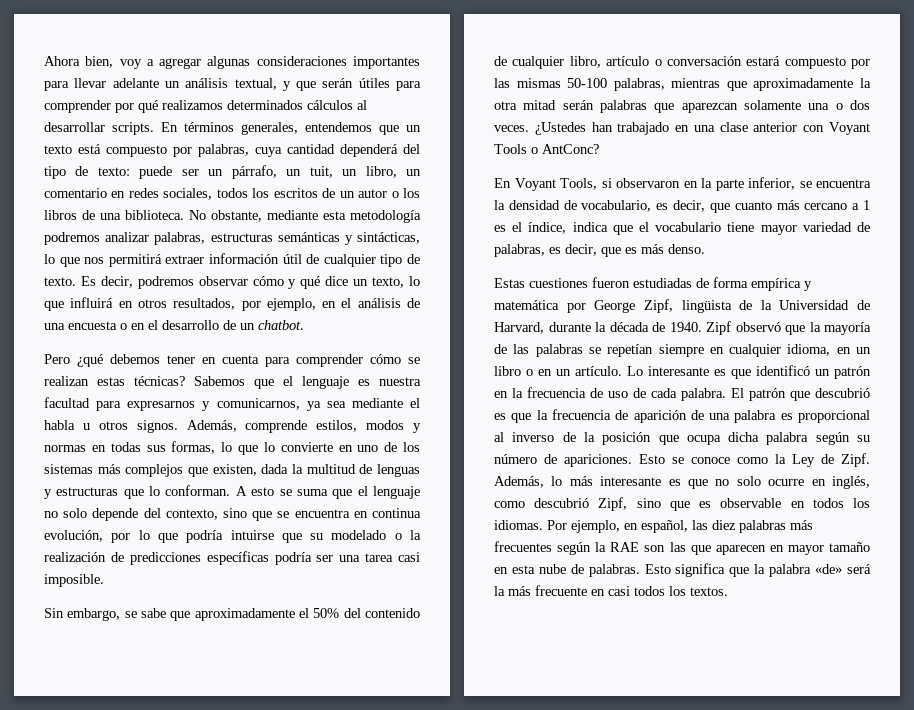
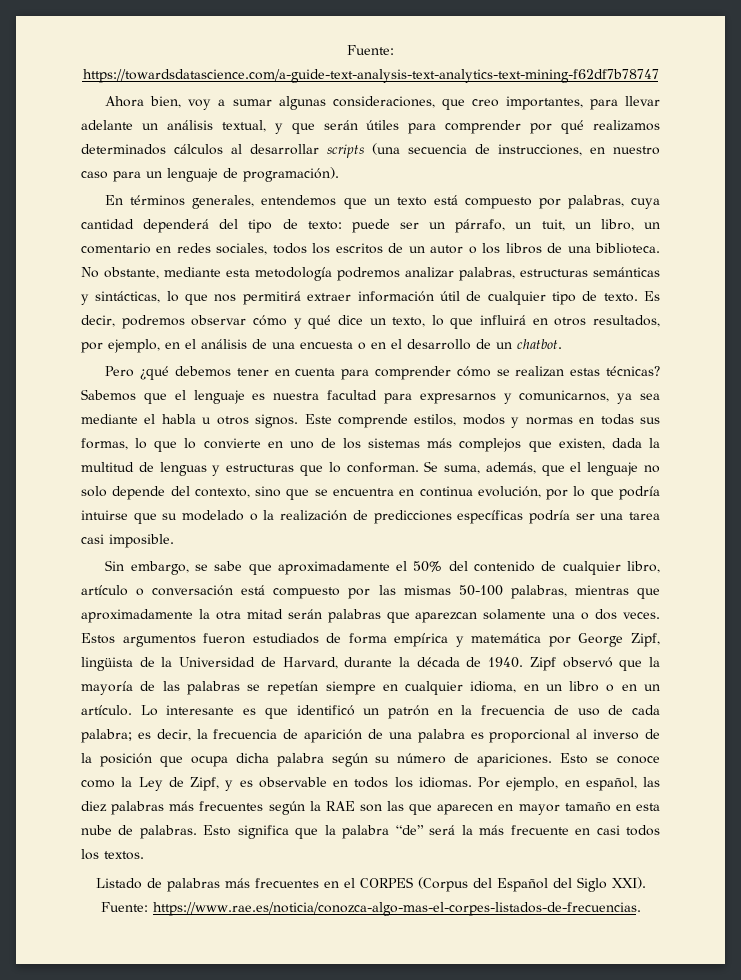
(44, 61) none -> [347,45,394,55] [82,69,659,83] Fuente: https://towardsdatascience.com/a-guide-text-analysis-text-analytics-text-mining-f62df7b78747 //
[159,56,420,69] agregar algunas consideraciones importantes -> [232,96,583,110] sumar algunas consideraciones, que creo importantes,
[112,122,154,135] scripts. -> [327,143,660,158] [81,167,339,182] scripts (una secuencia de instrucciones, en nuestro caso para un lenguaje de programación). //
[186,420,237,432] Además, -> [304,414,332,424] Este
[235,486,328,496] A esto se suma -> [424,461,536,474] Se suma, además,
[746,56,781,66] estará -> [241,585,266,595] está
[534,122,870,135] [494,144,599,154] [494,177,871,191] [494,200,870,213] [494,222,870,235] [494,244,705,257] [494,277,692,288] ¿Ustedes han trabajado en una clase anterior con Voyant Tools o AntConc? // En Voyant Tools, si observaron en la parte inferior, se encuentra la densidad de vocabulario, es decir, que cuanto más cercano a 1 es el índice, indica que el vocabulario tiene mayor variedad de palabras, es decir, que es más denso. // Estas cuestiones fueron estudiadas -> [81,633,319,647] Estos argumentos fueron estudiados
[681,388,870,401] [494,413,532,423] palabra. El patrón que descubrió es que -> [81,729,191,743] palabra; es decir,
[841,453,870,467] [494,476,870,489] [494,497,690,511] Zipf. Además, lo más interesante es que no solo ocurre en inglés, como descubrió Zipf, sino que -> [190,777,234,791] Zipf, y
[815,564,843,574] «de» -> [395,825,424,835] “de”
(728, 591) none -> [95,877,646,892] [100,902,641,916] // Listado de palabras más frecuentes en el CORPES (Corpus del Español del Siglo XXI). Fuente: https://www.rae.es/noticia/conozca-algo-mas-el-corpes-listados-de-frecuencias.

